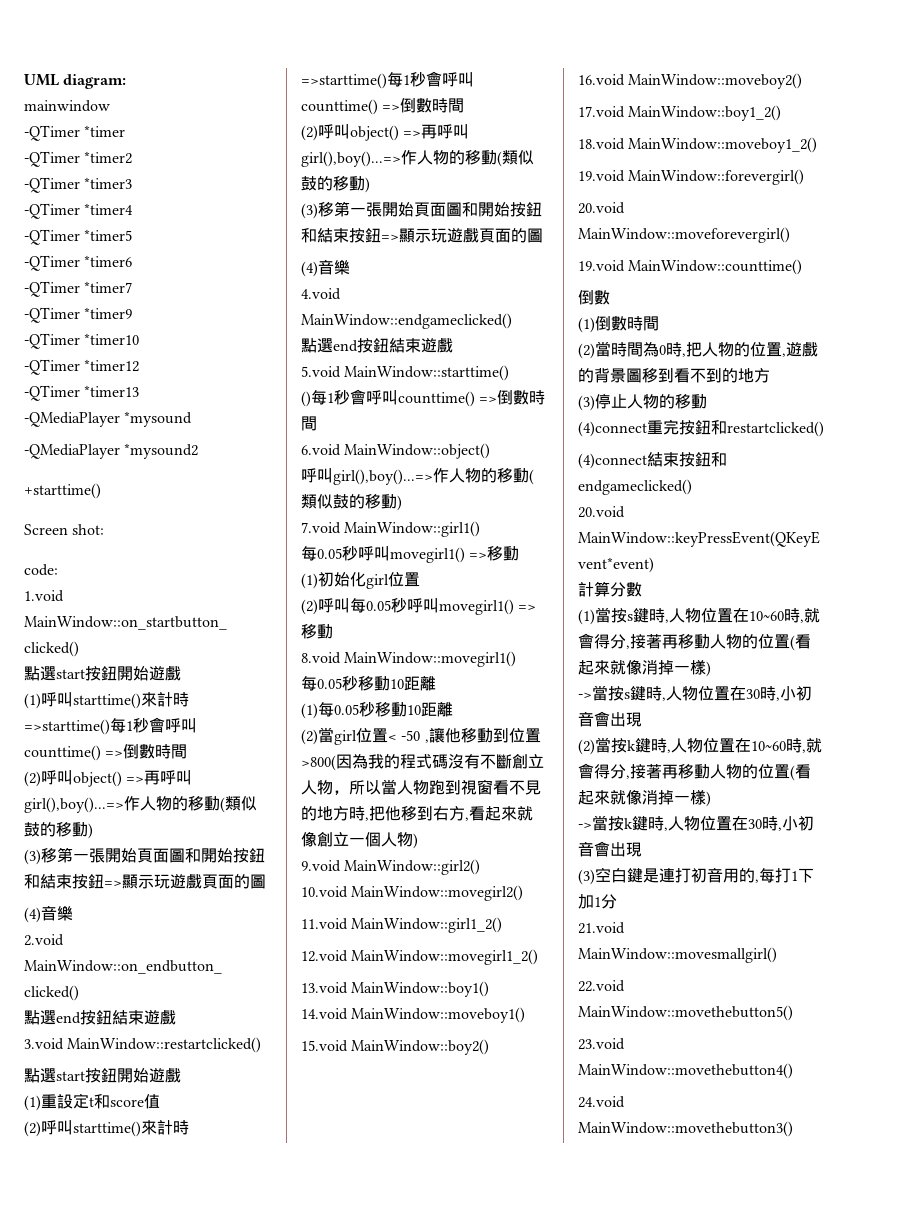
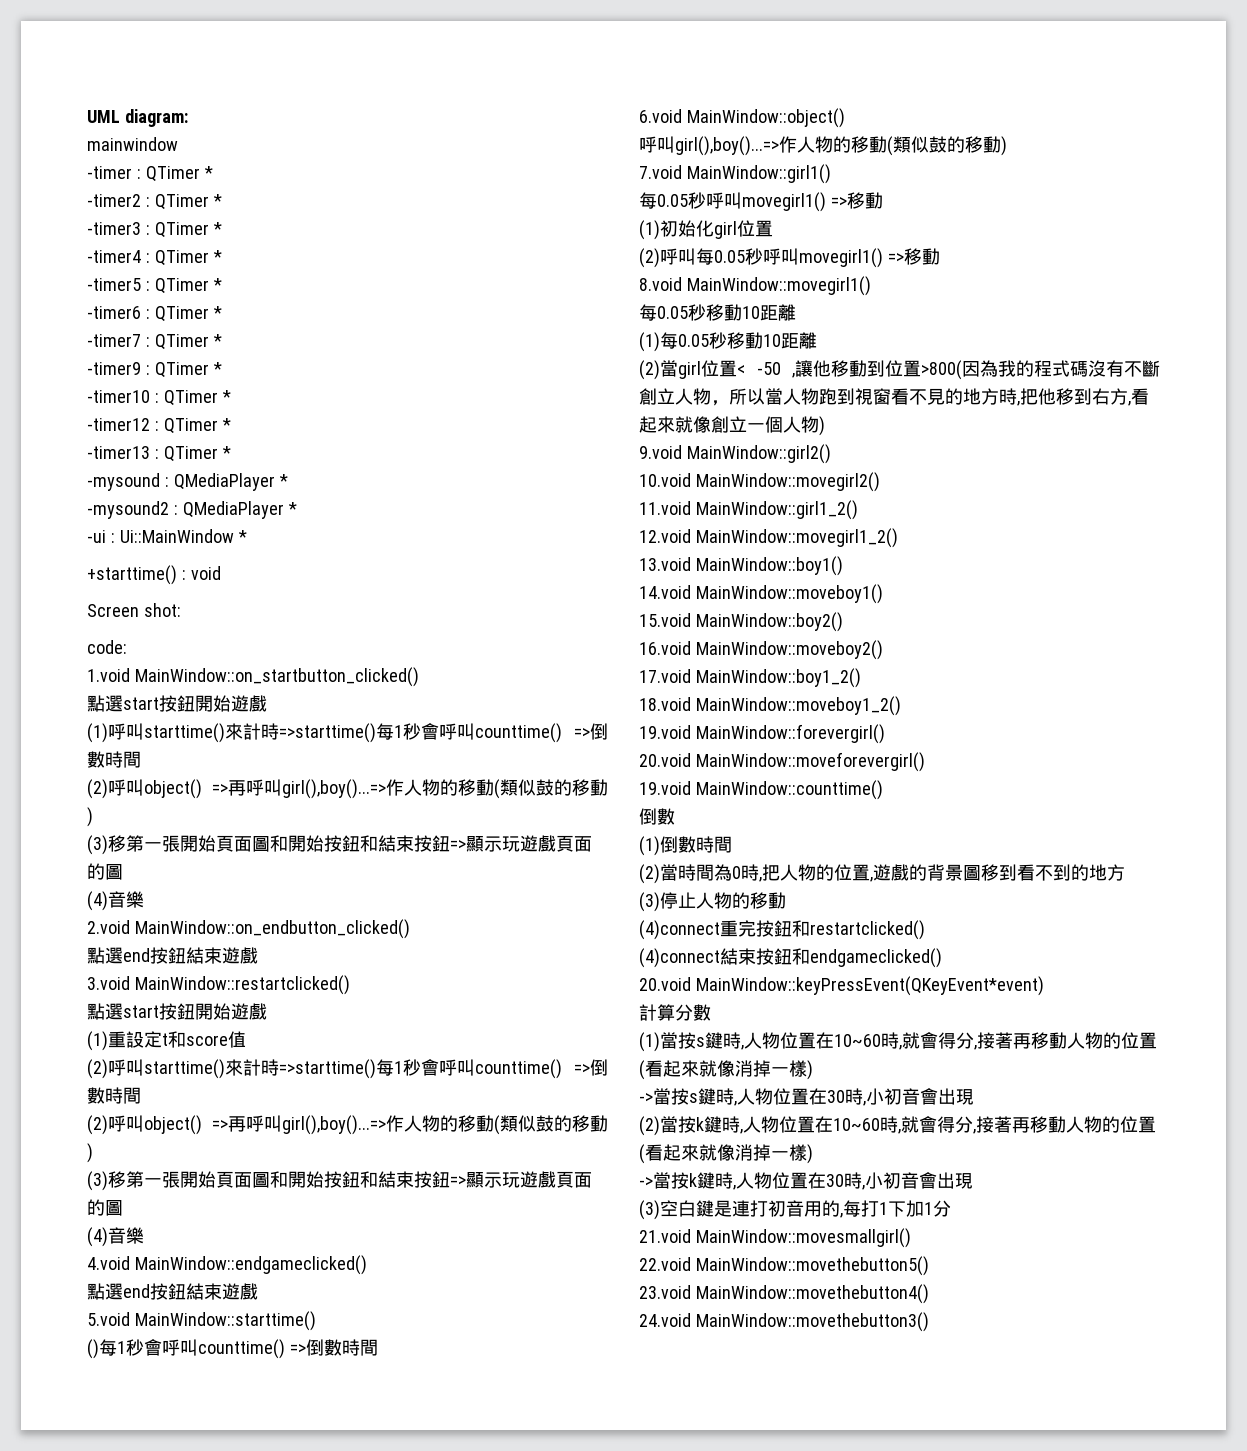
[24,125,126,141] [24,151,133,167] [24,177,133,193] [24,203,134,219] [24,229,133,245] [24,255,133,271] [24,281,133,297] [24,307,133,323] [24,333,140,349] [24,359,140,375] [24,385,140,401] [24,411,193,427] [24,443,199,459] -QTimer *timer // -QTimer *timer2 // -QTimer *timer3 // -QTimer *timer4 // -QTimer *timer5 // -QTimer *timer6 // -QTimer *timer7 // -QTimer *timer9 // -QTimer *timer10 // -QTimer *timer12 // -QTimer *timer13 // -QMediaPlayer *mysound // -QMediaPlayer *mysound2 -> [87,166,213,182] [87,194,222,210] [87,222,222,238] [87,250,222,266] [87,278,222,294] [87,306,222,322] [87,334,222,350] [87,362,222,378] [87,390,231,406] [87,418,231,434] [87,446,231,462] [87,473,288,491] [87,501,297,519] [87,529,247,543] -timer : QTimer * // -timer2 : QTimer * // -timer3 : QTimer * // -timer4 : QTimer * // -timer5 : QTimer * // -timer6 : QTimer * // -timer7 : QTimer * // -timer9 : QTimer * // -timer10 : QTimer * // -timer12 : QTimer * // -timer13 : QTimer * // -mysound : QMediaPlayer * // -mysound2 : QMediaPlayer * // -ui : Ui::MainWindow *
(101, 491) none -> [181,566,221,580] : void

